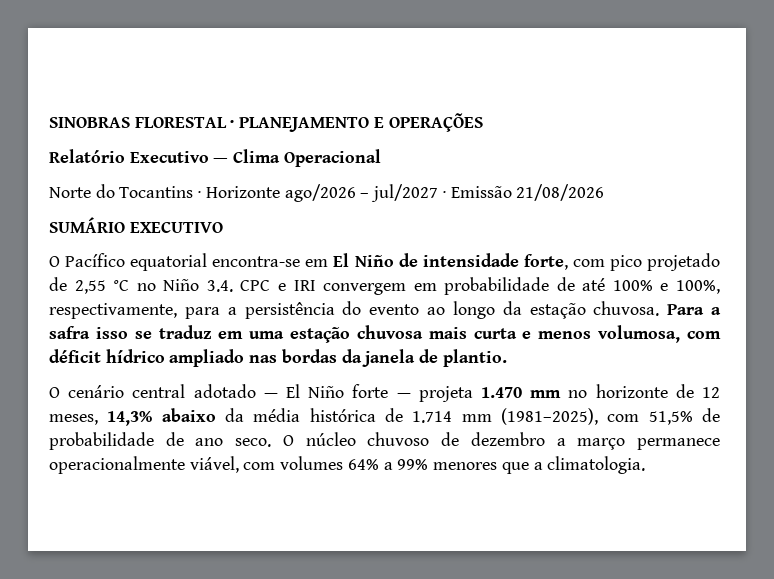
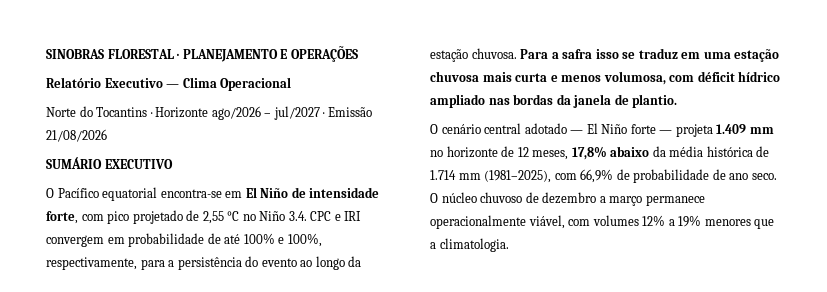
[480,387,522,398] 1.470 -> [716,124,747,134] 1.409
[107,410,153,426] 14,3% -> [571,146,607,160] 17,8%
[648,411,693,425] 51,5% -> [580,169,614,183] 66,9%
[347,459,429,470] 64% a 99% -> [642,215,702,227] 12% a 19%

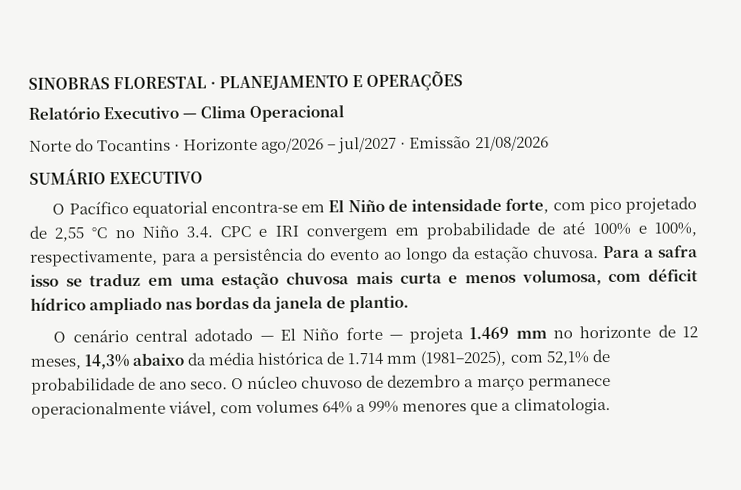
[716,124,747,134] 1.409 -> [469,326,510,340] 1.469
[571,146,607,160] 17,8% -> [84,354,131,370] 14,3%
[580,169,614,183] 66,9% -> [545,350,590,366] 52,1%
[642,215,702,227] 12% a 19% -> [322,400,400,414] 64% a 99%

